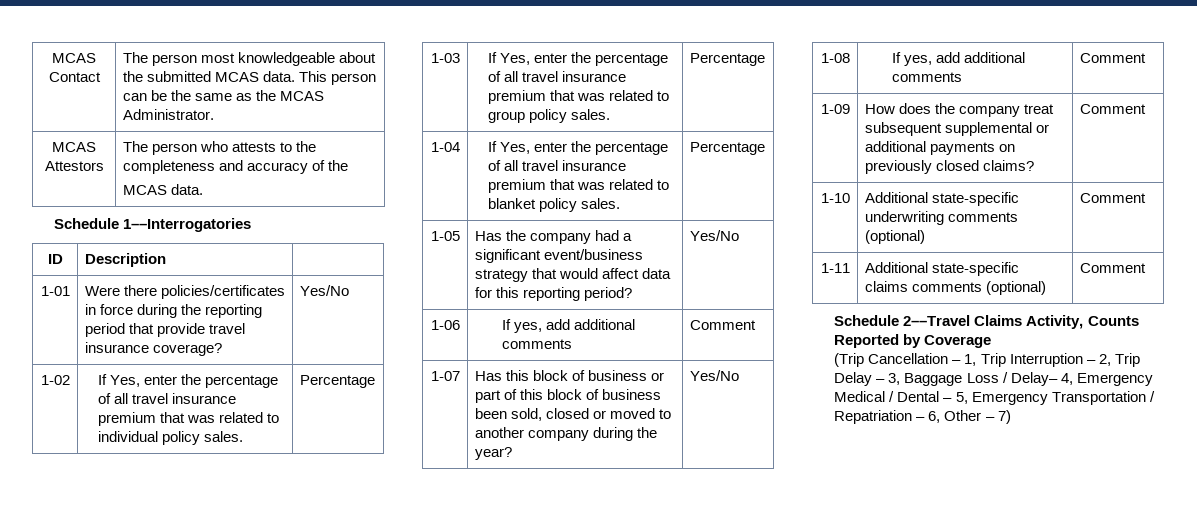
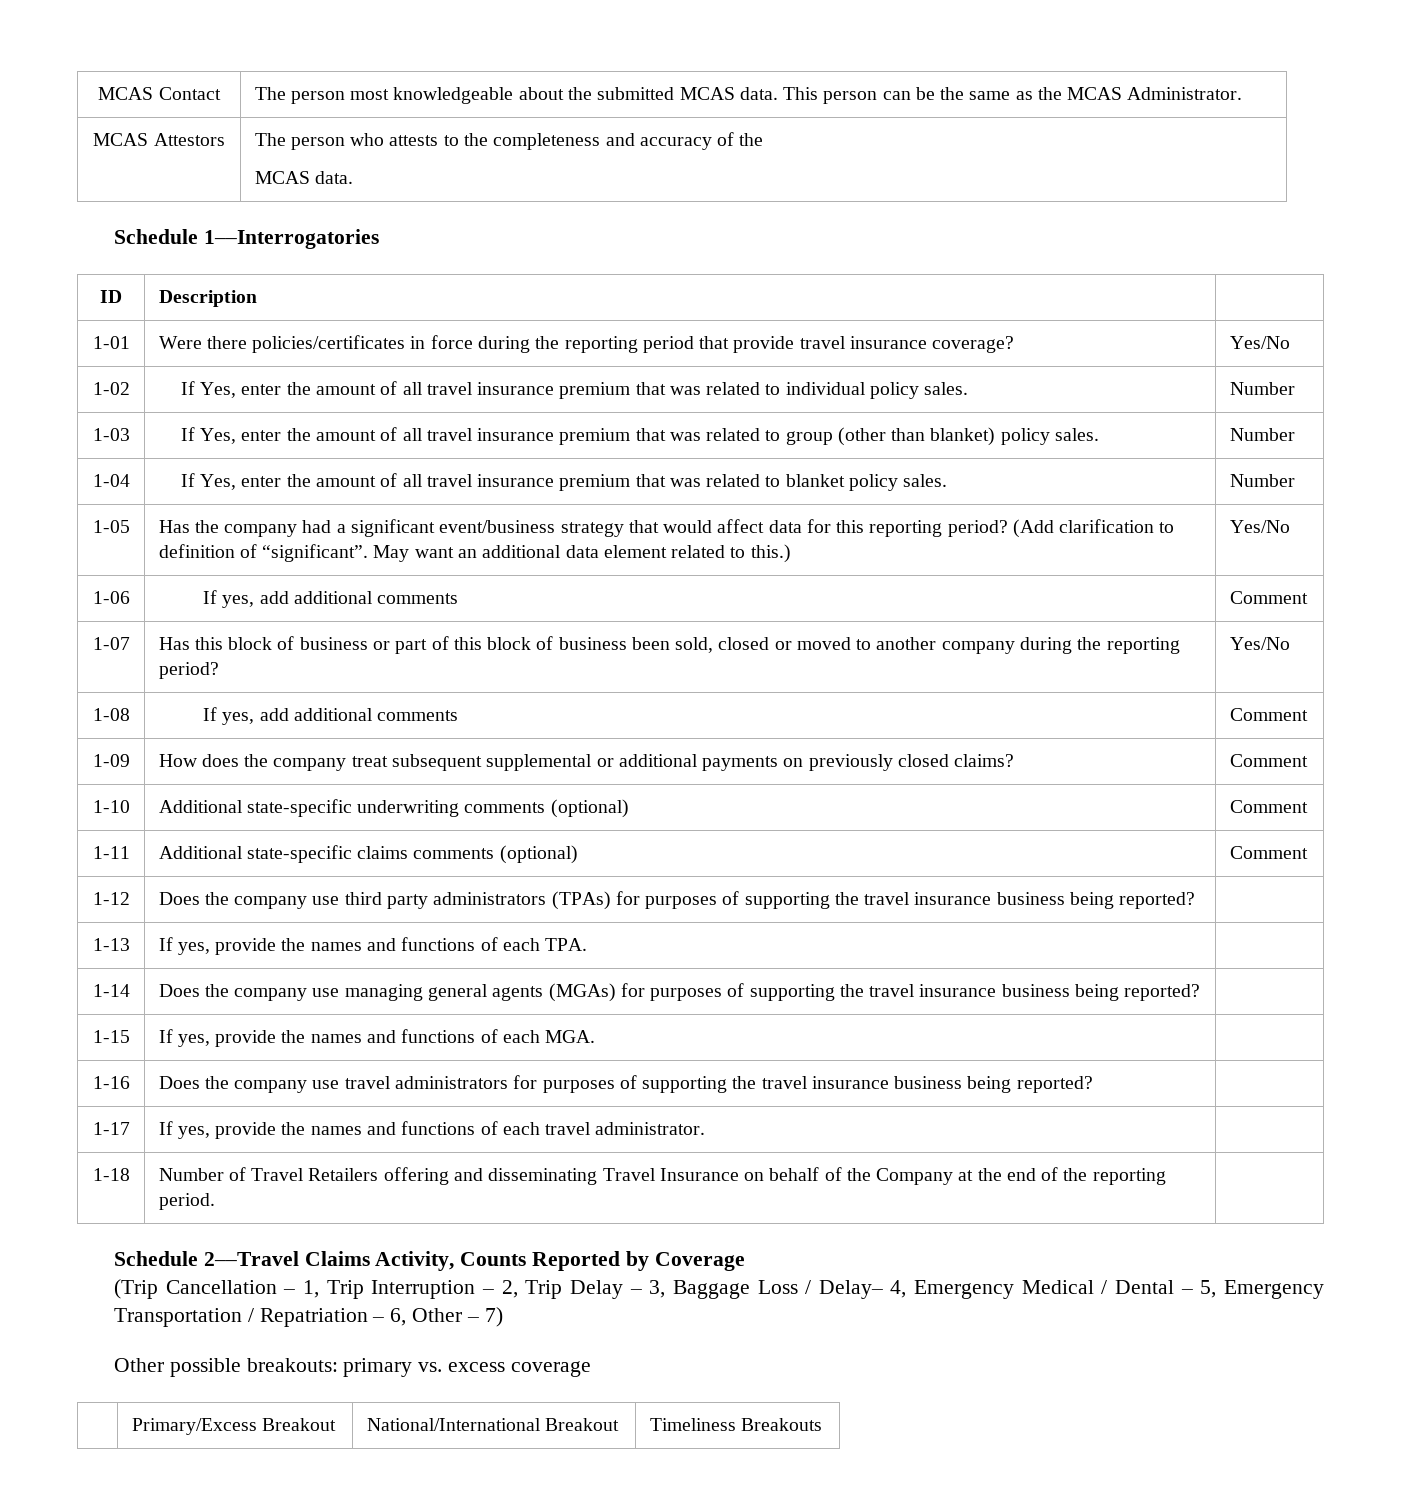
[205,375,279,388] percentage -> [315,384,376,395] amount
[299,375,375,388] Percentage -> [1229,382,1295,395] Number
[595,53,669,66] percentage -> [315,430,376,441] amount
[529,109,611,123] [689,53,765,66] policy sales. | Percentage -> [837,427,1099,446] [1229,428,1295,441] (other than blanket) policy sales. | Number
[595,142,669,155] percentage -> [315,476,376,487] amount
[689,142,765,155] Percentage -> [1229,474,1295,487] Number
(633, 294) none -> [1012,519,1175,538] [158,544,791,563] (Add clarification to definition of “significant”. May want an additional data element related to this.)
[474,447,512,460] year? -> [1106,637,1180,654] [158,662,219,679] reporting period?
(1146, 268) none -> [92,892,130,905] [158,891,1196,910] [92,938,130,951] [158,937,588,955] [92,984,130,997] [158,983,1201,1002] [92,1030,130,1043] [158,1029,596,1047] [92,1076,130,1089] [158,1075,1093,1093] [92,1122,130,1135] [158,1121,706,1139] [92,1168,130,1181] [158,1167,1166,1185] [158,1193,215,1210] // 1-12 | Does the company use third party administrators (TPAs) for purposes of supporting the travel insurance business being reported? | // 1-13 | If yes, provide the names and functions of each TPA. | // 1-14 | Does the company use managing general agents (MGAs) for purposes of supporting the travel insurance business being reported? | // 1-15 | If yes, provide the names and functions of each MGA. | // 1-16 | Does the company use travel administrators for purposes of supporting the travel insurance business being reported? | // 1-17 | If yes, provide the names and functions of each travel administrator. | // 1-18 | Number of Travel Retailers offering and disseminating Travel Insurance on behalf of the Company at the end of the reporting period. |
(1011, 417) none -> [114,1358,591,1377] [131,1418,336,1435] [366,1418,619,1431] [649,1418,822,1431] // Other possible breakouts: primary vs. excess coverage // | Primary/Excess Breakout | National/International Breakout | Timeliness Breakouts

